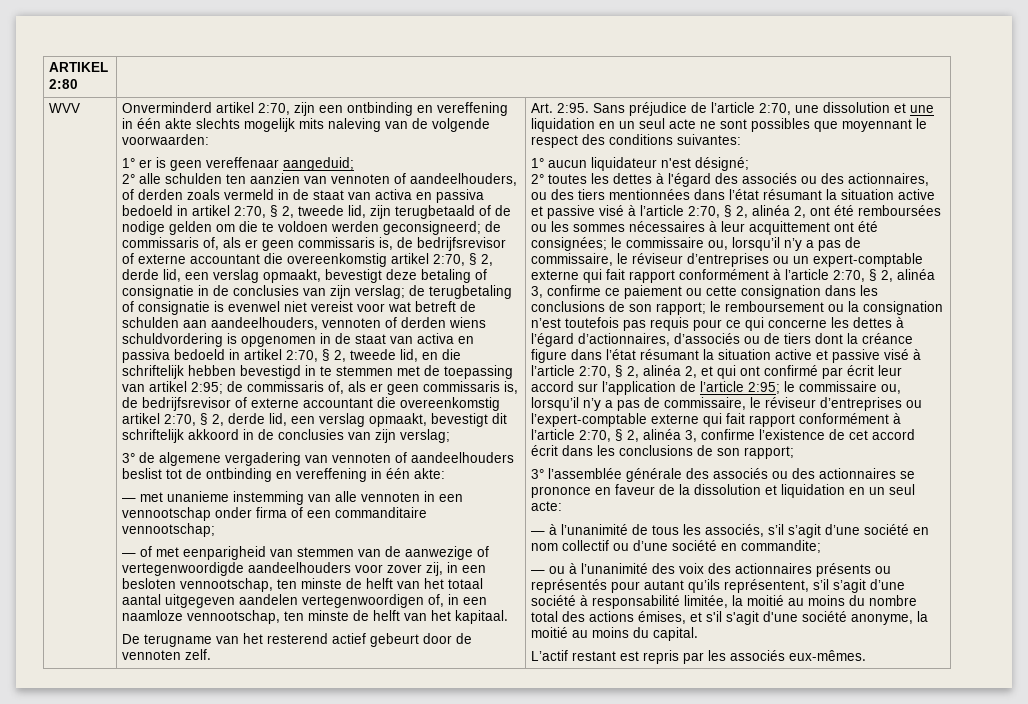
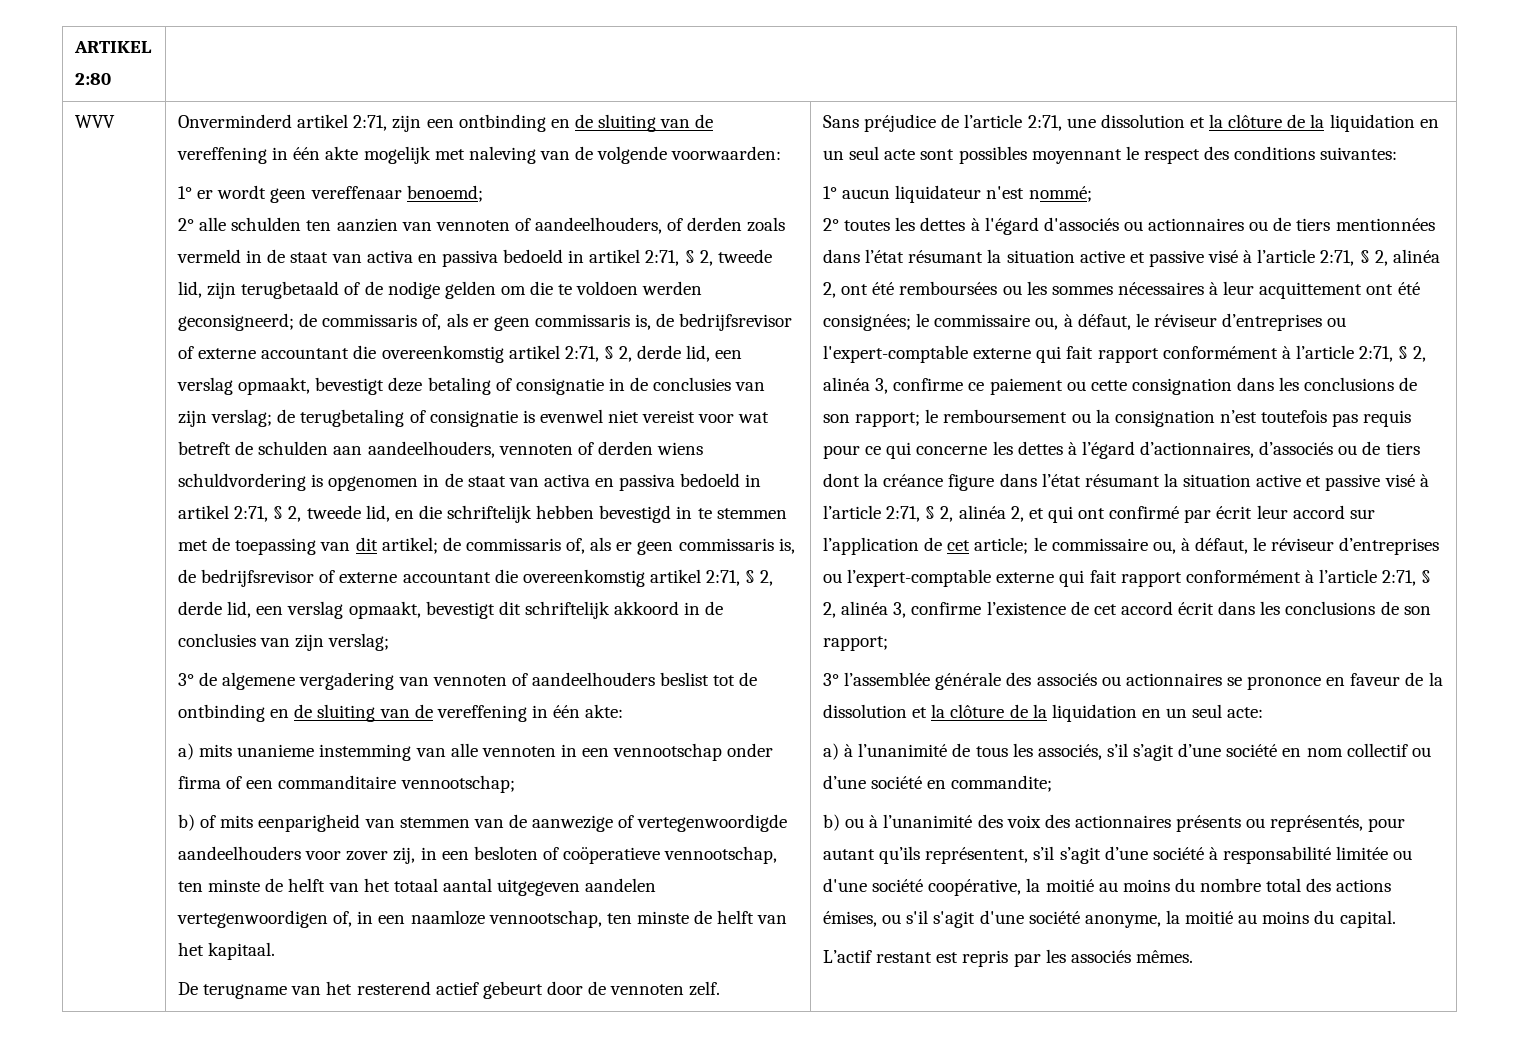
[258,103,291,115] 2:70, -> [353,115,388,131] 2:71,
(434, 109) none -> [574,114,714,132] de sluiting van de
[196,118,325,132] slechts mogelijk mits -> [363,146,465,164] mogelijk met
[156,157,167,168] is -> [217,185,267,199] wordt
[283,157,355,171] aangeduid; -> [406,185,483,202] benoemd;
[234,206,267,218] 2:70, -> [645,250,680,266] 2:71,
[433,254,466,266] 2:70, -> [564,346,599,362] 2:71,
[286,350,319,362] 2:70, -> [234,506,269,522] 2:71,
[149,381,224,394] artikel 2:95; -> [355,537,438,554] dit artikel;
[164,414,197,426] 2:70, -> [706,570,741,586] 2:71,
(293, 475) none -> [294,704,433,722] de sluiting van de
[122,492,164,502] — met -> [178,743,233,760] a) mits
[122,546,180,557] — of met -> [178,814,254,831] b) of mits
(177, 583) none -> [542,847,661,864] of coöperatieve
[531,103,590,113] Art. 2:95. -> (721, 988) none
[759,103,792,115] 2:70, -> [1027,115,1062,131] 2:71,
[910,105,935,113] une -> [1209,114,1325,128] la clôture de la
[700,121,717,129] ne -> (916, 154) none
[814,121,839,132] que -> (1027, 155) none
[695,157,750,171] désigné; -> [1028,186,1092,202] nommé;
[715,173,930,186] [531,189,575,200] des associés ou des actionnaires, ou des -> [1043,217,1292,231] d'associés ou actionnaires ou de
[688,206,721,218] 2:70, -> [1320,250,1355,266] 2:71,
[732,237,862,251] [531,253,924,267] [531,269,866,283] lorsqu’il n’y a pas de commissaire, le réviseur d’entreprises ou un expert-comptable externe qui fait rapport conformément à l’article 2:70, -> [1063,313,1347,331] [823,345,1394,363] à défaut, le réviseur d’entreprises ou l'expert-comptable externe qui fait rapport conformément à l’article 2:71,
[579,366,612,378] 2:70, -> [886,506,921,522] 2:71,
[700,381,902,394] [531,397,747,411] l’article 2:95; le commissaire ou, lorsqu’il n’y a pas de commissaire, -> [947,537,1249,554] cet article; le commissaire ou, à défaut,
[579,430,612,442] 2:70, -> [1382,570,1417,586] 2:71,
[792,468,816,479] des -> (1121, 681) none
(778, 490) none -> [931,704,1047,718] la clôture de la
[531,531,546,535] — -> [823,743,840,760] a)
[531,570,546,574] — -> [823,814,841,831] b)
[531,579,608,593] représentés -> [1270,815,1364,832] représentés,
[684,595,729,608] limitée, -> [1336,846,1413,860] [823,878,1022,896] limitée ou d'une société coopérative,
[690,612,703,622] et -> [882,914,902,924] ou
[789,650,867,661] eux-mêmes. -> [1135,950,1193,963] mêmes.

